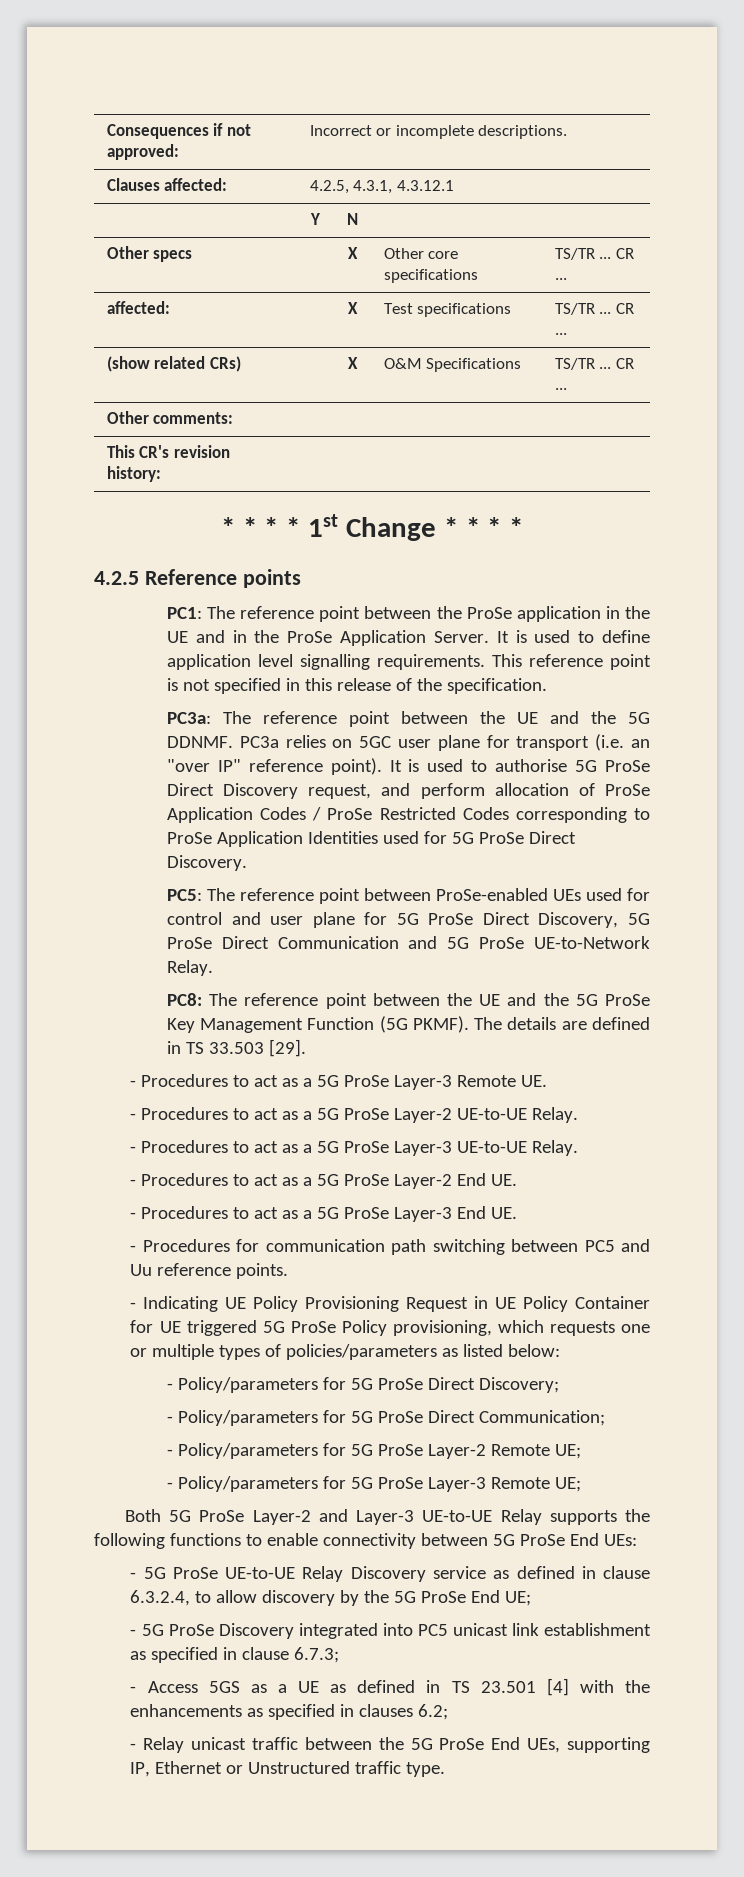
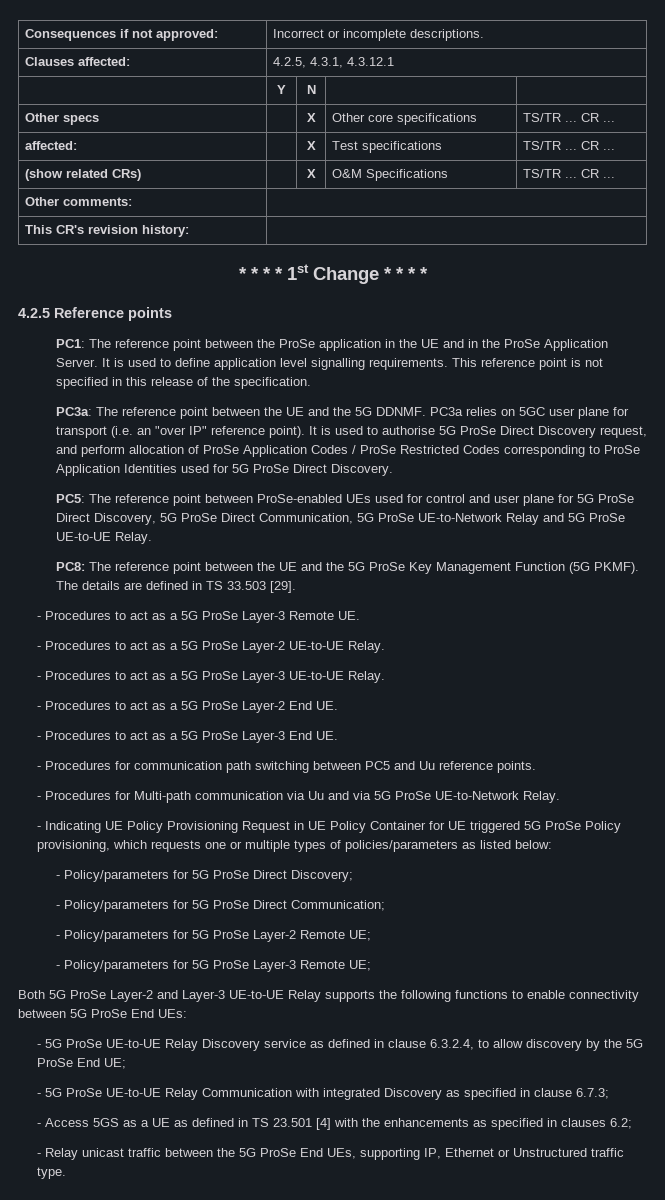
[277,936,399,949] Communication -> [258,513,539,525] Communication, 5G ProSe UE-to-Network Relay
[533,936,650,949] UE-to-Network -> [55,532,111,541] UE-to-UE
(289, 1271) none -> [36,791,560,803] // - Procedures for Multi-path communication via Uu and via 5G ProSe UE-to-Network Relay.
[218,1623,651,1639] Discovery integrated into PC5 unicast link establishment -> [105,1088,442,1100] UE-to-UE Relay Communication with integrated Discovery

